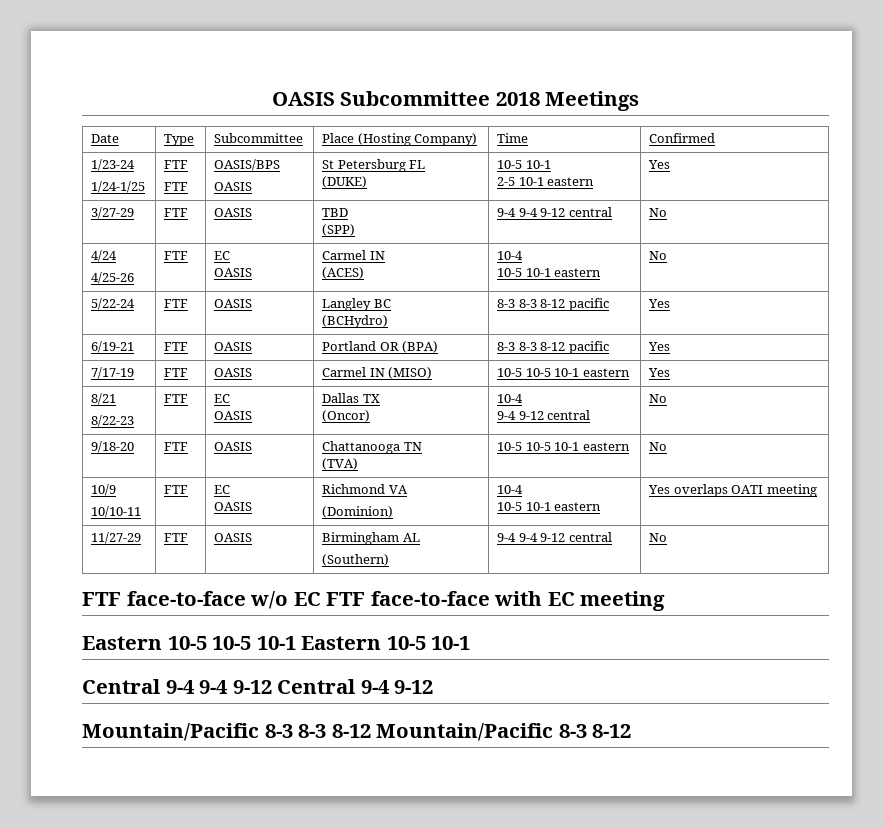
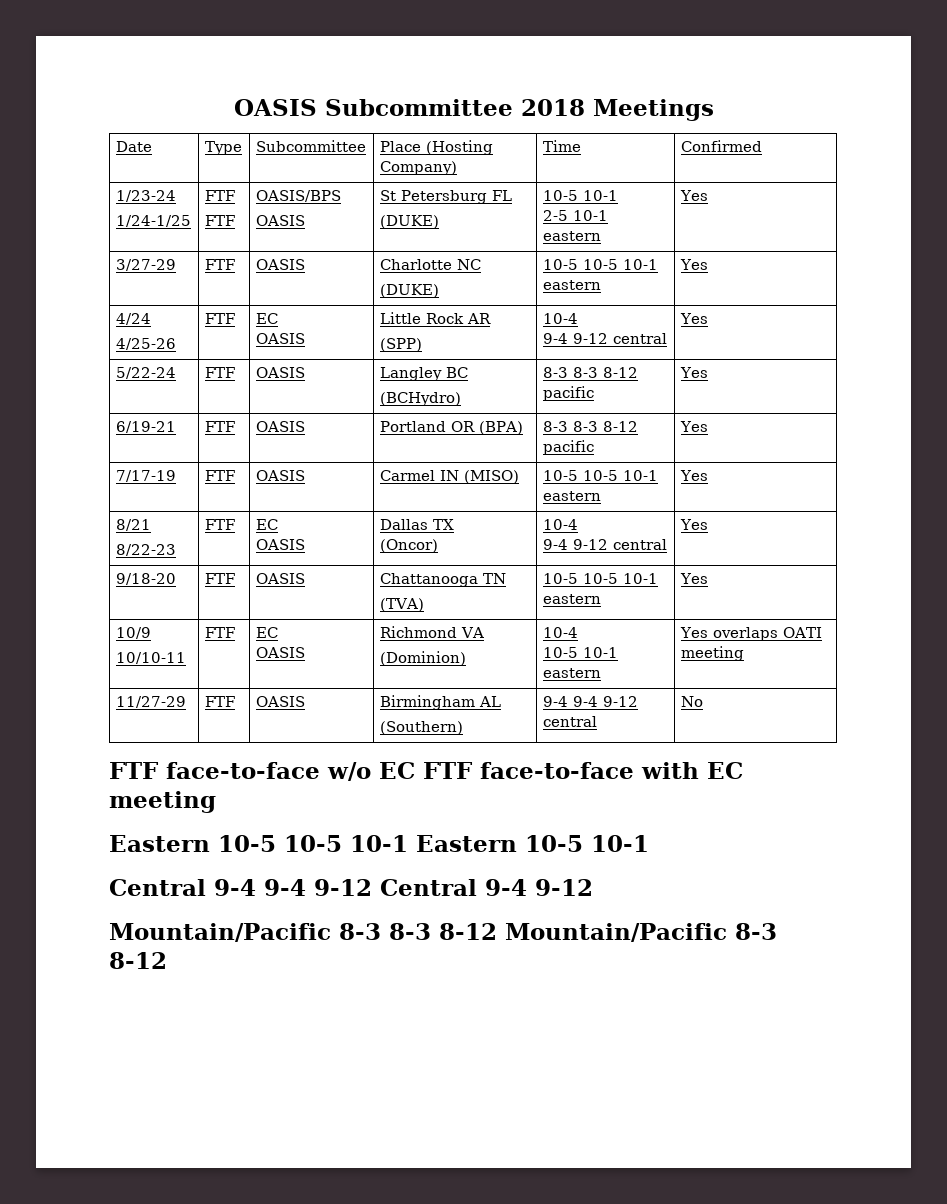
[322,208,349,217] [322,224,356,236] [497,207,612,217] [649,208,668,217] TBD // (SPP) | 9-4 9-4 9-12 central | No -> [379,259,481,270] [379,284,439,298] [542,259,658,270] [542,280,601,290] [679,259,708,270] Charlotte NC // (DUKE) | 10-5 10-5 10-1 eastern | Yes
[322,250,385,260] [322,267,365,279] [497,251,524,260] [497,268,602,277] [649,251,668,260] Carmel IN // (ACES) | 10-4 // 10-5 10-1 eastern | No -> [379,312,491,324] [379,338,422,352] [542,313,578,324] [542,333,667,344] [679,313,708,324] Little Rock AR // (SPP) | 10-4 // 9-4 9-12 central | Yes
[649,394,668,403] No -> [679,519,708,530] Yes
[649,442,668,451] No -> [679,573,708,584] Yes

